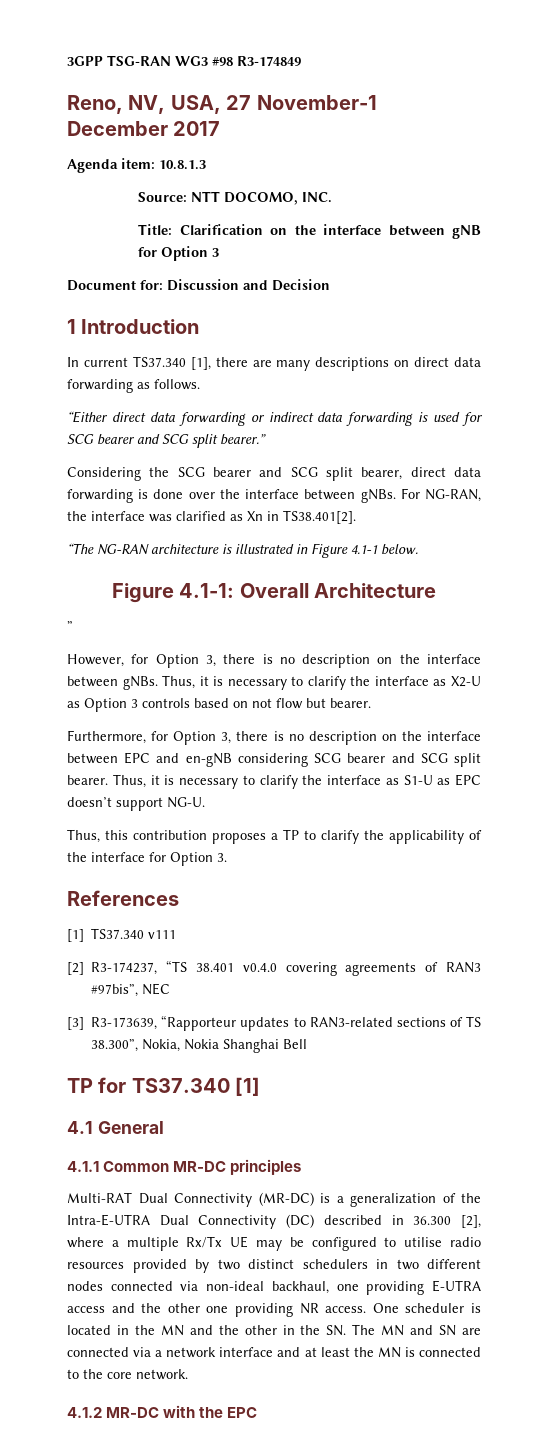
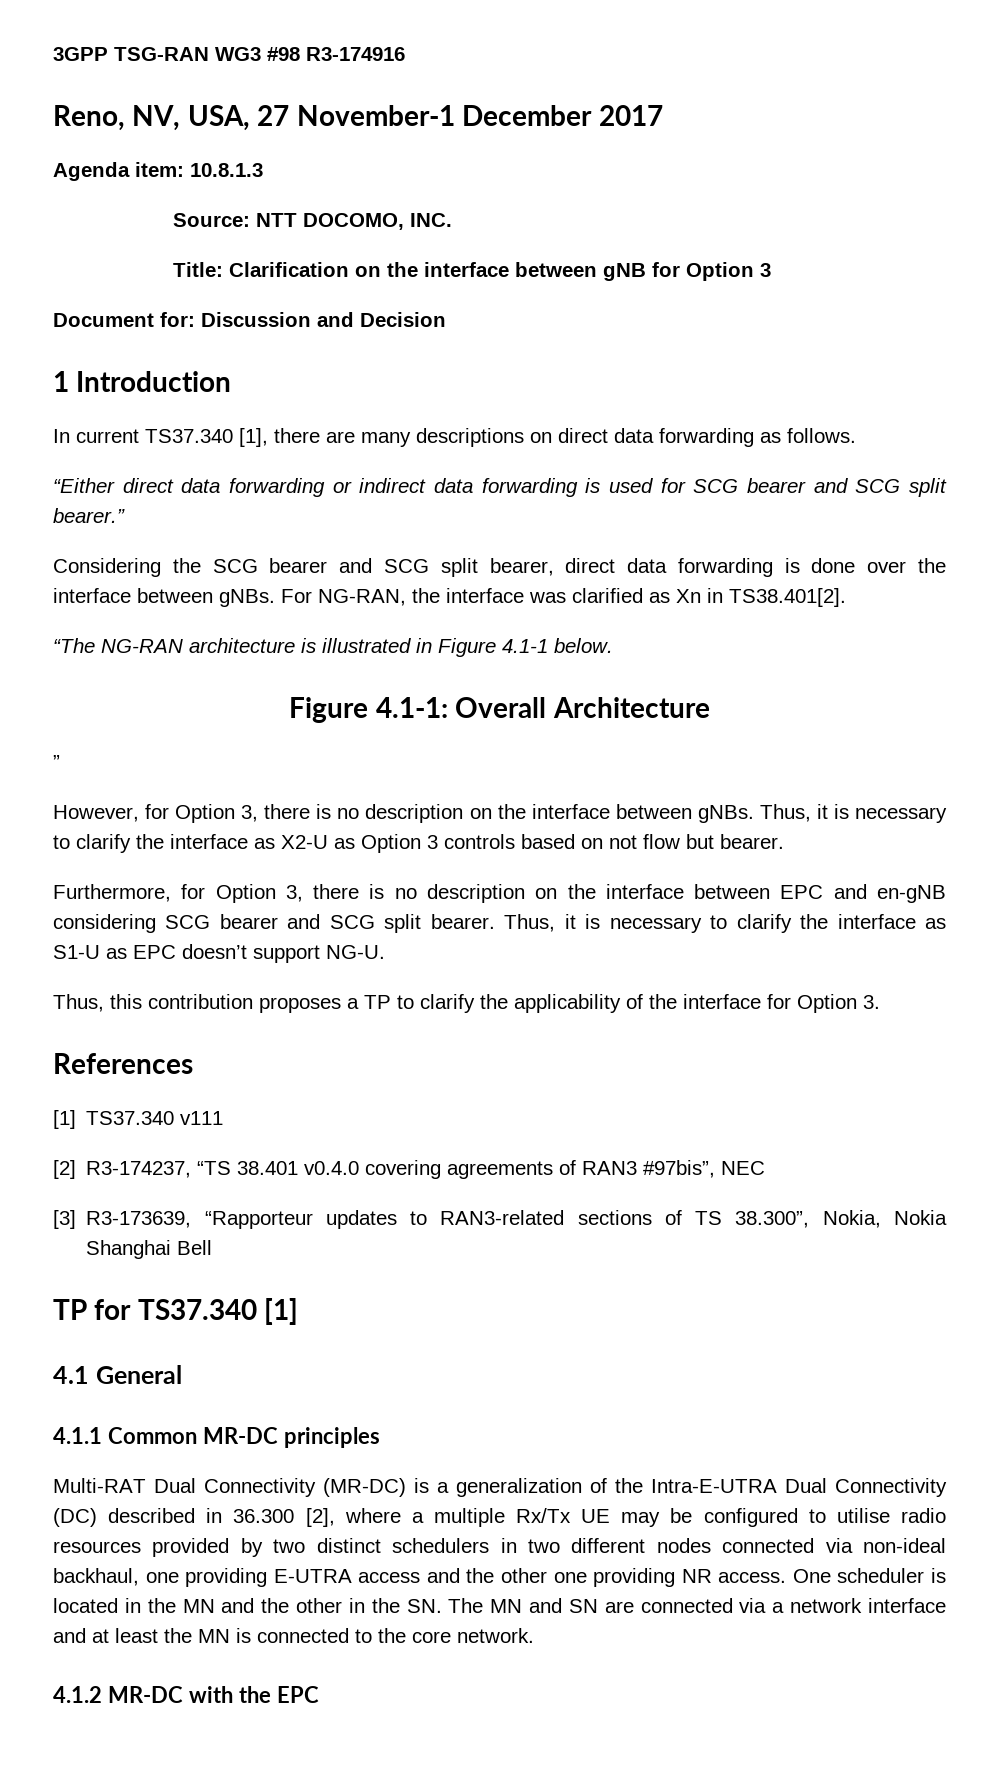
[237,56,301,66] R3-174849 -> [306,47,405,61] R3-174916

